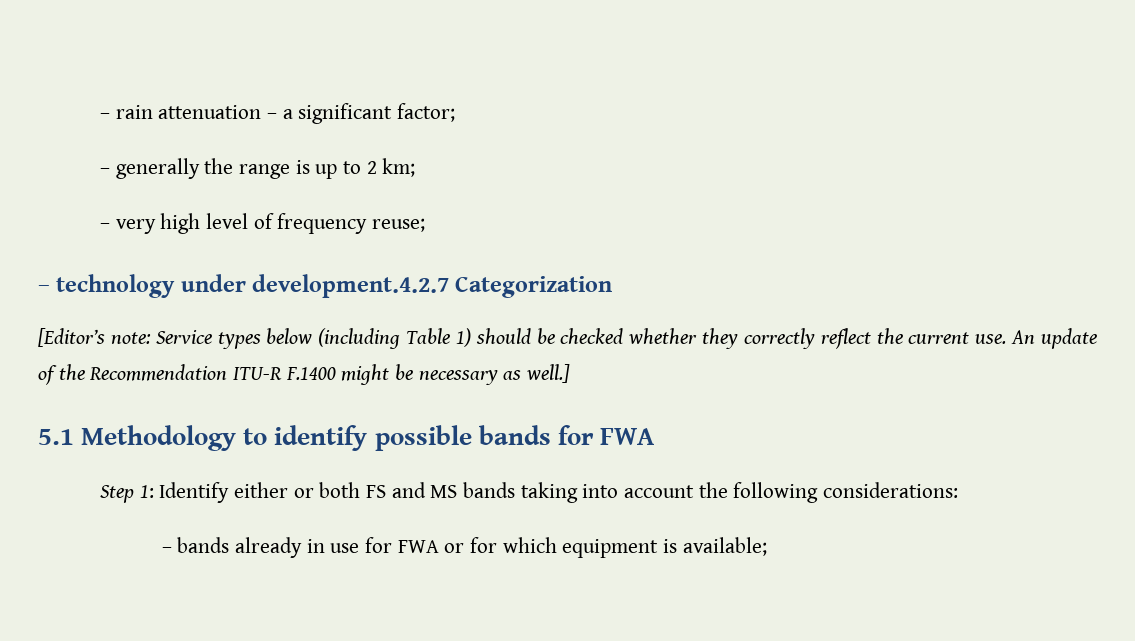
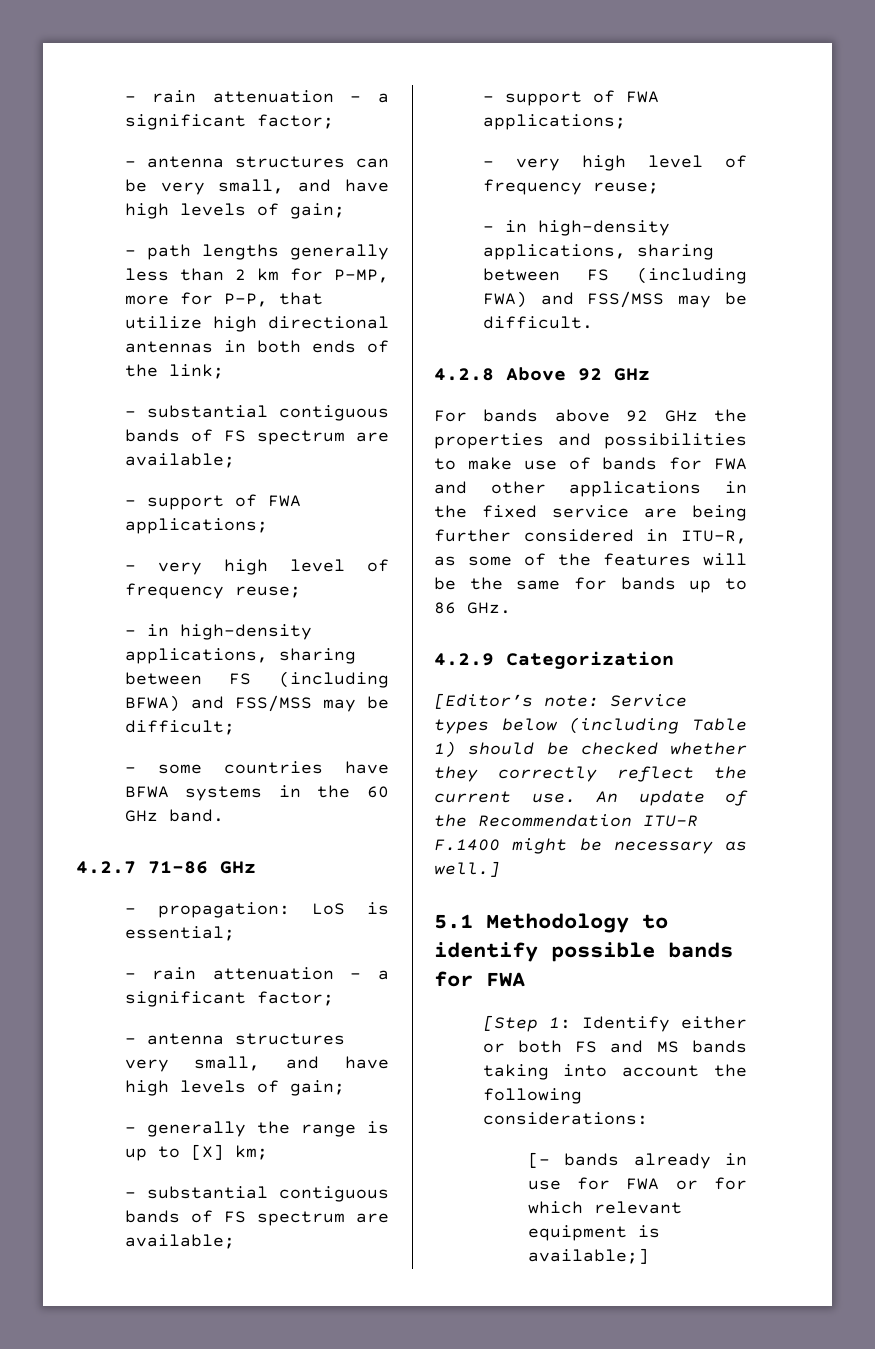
[99,103,455,124] [99,158,416,179] [99,213,425,234] [38,274,450,298] – rain attenuation – a significant factor; // – generally the range is up to 2 km; // – very high level of frequency reuse; // – technology under development.4.2.7 -> [124,90,389,103] [124,114,334,130] [124,156,389,168] [124,179,389,195] [124,203,345,219] [124,244,389,260] [124,268,389,283] [124,292,323,307] [124,316,389,332] [124,340,389,353] [124,364,224,379] [124,405,389,421] [124,429,389,445] [124,453,235,468] [124,494,301,510] [124,518,268,534] [124,559,389,575] [124,583,301,599] [124,624,312,640] [124,648,356,664] [124,671,389,688] [124,695,389,712] [124,720,235,735] [124,761,389,774] [124,785,389,801] [124,809,224,822] [76,861,256,874] [124,902,389,918] [124,926,235,941] [124,967,389,980] [124,991,334,1007] [124,1033,345,1045] [124,1056,389,1072] [124,1080,345,1096] [124,1121,389,1137] [124,1144,268,1161] [124,1186,389,1202] [124,1210,389,1226] [124,1234,235,1249] [482,90,659,106] [482,114,626,130] [482,155,747,171] [482,179,659,195] [482,220,670,236] [482,244,714,260] [482,267,747,284] [482,291,747,308] [482,316,593,329] [434,367,650,381] [434,409,747,422] [434,433,747,449] [434,457,747,470] [434,481,747,497] [434,505,747,521] [434,529,747,544] [434,553,747,566] [434,577,747,593] [434,602,511,614] [434,653,494,666] – rain attenuation – a significant factor; // – antenna structures can be very small, and have high levels of gain; // – path lengths generally less than 2 km for P-MP, more for P-P, that utilize high directional antennas in both ends of the link; // – substantial contiguous bands of FS spectrum are available; // – support of FWA applications; // – very high level of frequency reuse; // – in high-density applications, sharing between FS (including BFWA) and FSS/MSS may be difficult; // – some countries have BFWA systems in the 60 GHz band. // 4.2.7 71-86 GHz // – propagation: LoS is essential; // – rain attenuation – a significant factor; // – antenna structures very small, and have high levels of gain; // – generally the range is up to [X] km; // – substantial contiguous bands of FS spectrum are available; // – support of FWA applications; // – very high level of frequency reuse; // – in high-density applications, sharing between FS (including FWA) and FSS/MSS may be difficult. // 4.2.8 Above 92 GHz // For bands above 92 GHz the properties and possibilities to make use of bands for FWA and other applications in the fixed service are being further considered in ITU-R, as some of the features will be the same for bands up to 86 GHz. // 4.2.9
[99,485,134,503] Step -> [482,1015,538,1032] [Step
[161,547,172,553] – -> [527,1152,550,1168] [–
(557, 545) none -> [593,1201,682,1214] relevant
[682,537,767,556] available; -> [527,1248,649,1264] available;]

